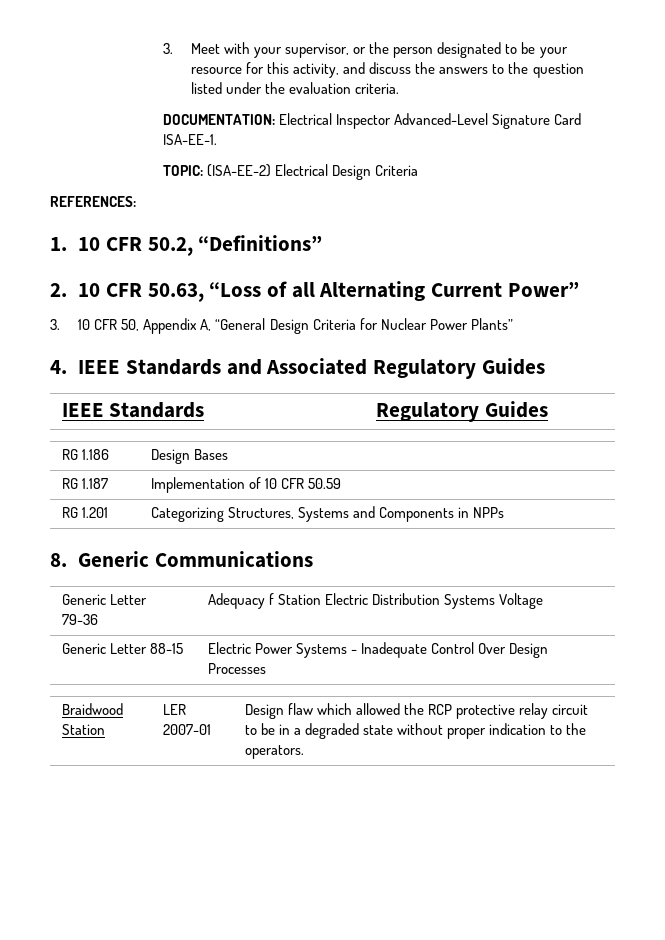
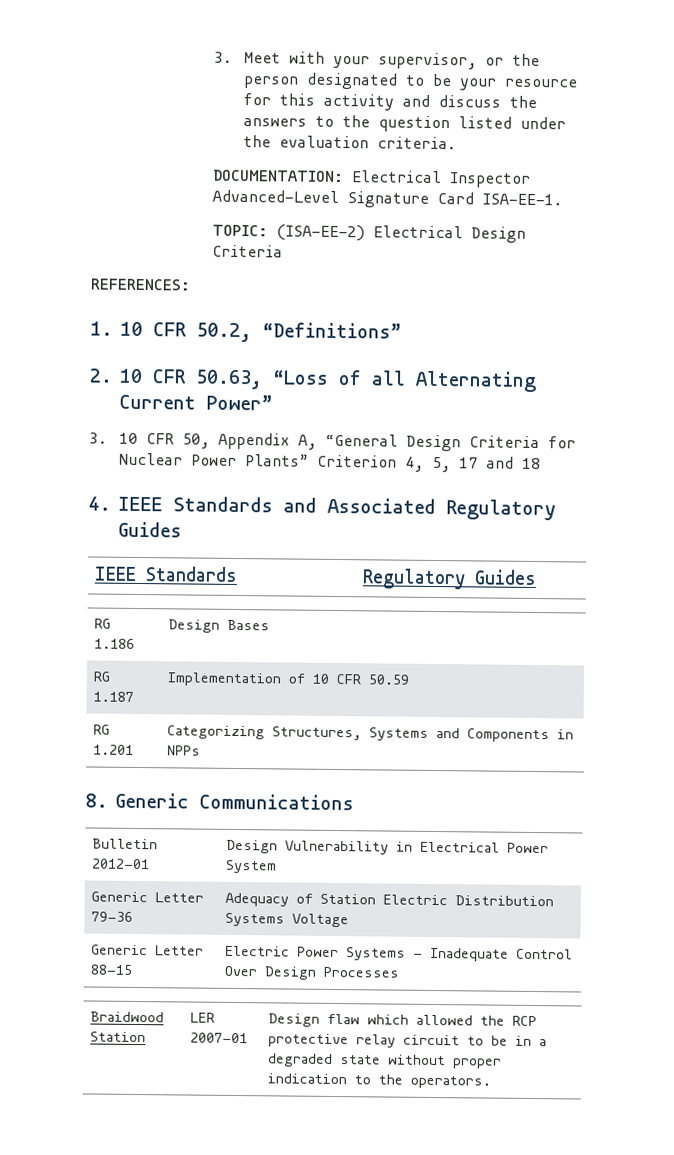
[293,63,340,78] activity, -> [322,93,394,111] activity
(513, 324) none -> [317,454,542,473] Criterion 4, 5, 17 and 18
(313, 559) none -> [92,838,159,850] [92,858,151,870] [226,839,550,855] [226,859,278,874] // Bulletin 2012-01 | Design Vulnerability in Electrical Power System
[268,593,274,605] f -> [296,893,314,904] of

